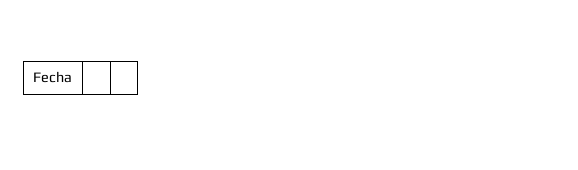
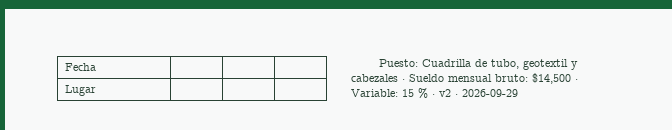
(72, 77) none -> [65,85,97,96] [378,59,578,70] [351,73,578,84] [351,88,518,99] | // Lugar | | | // Puesto: Cuadrilla de tubo, geotextil y cabezales · Sueldo mensual bruto: $14,500 · Variable: 15 % · v2 · 2026-09-29

